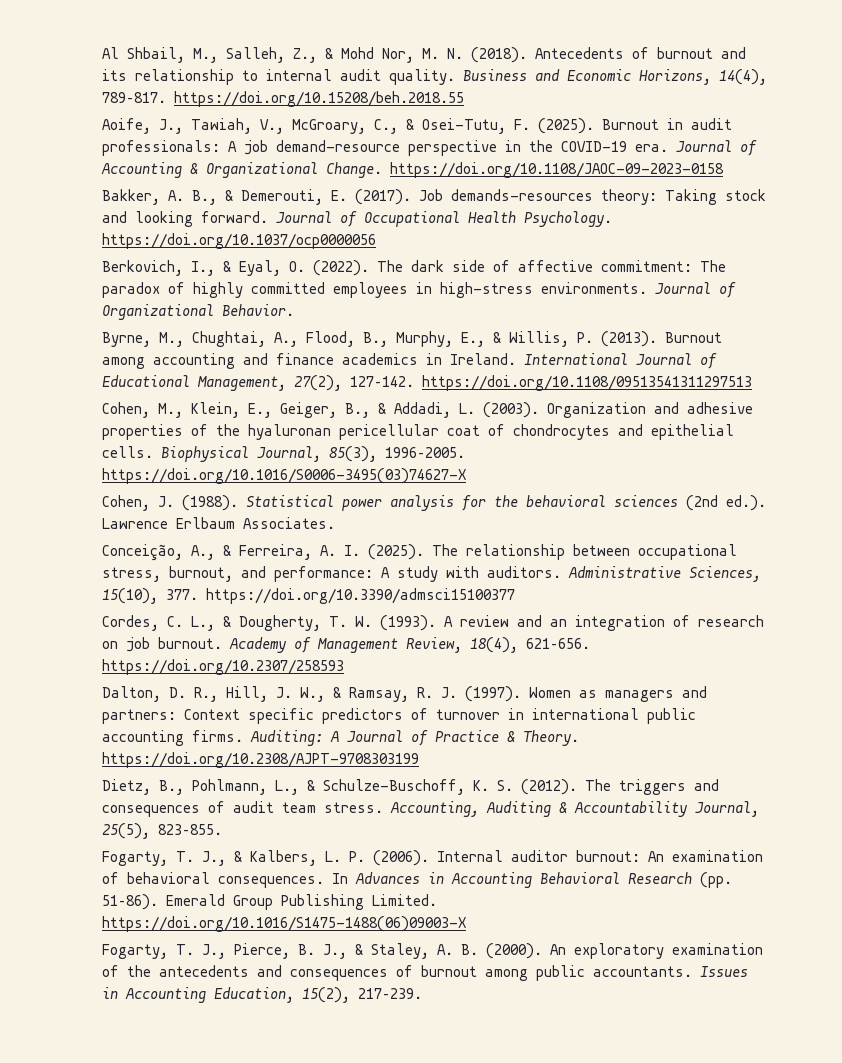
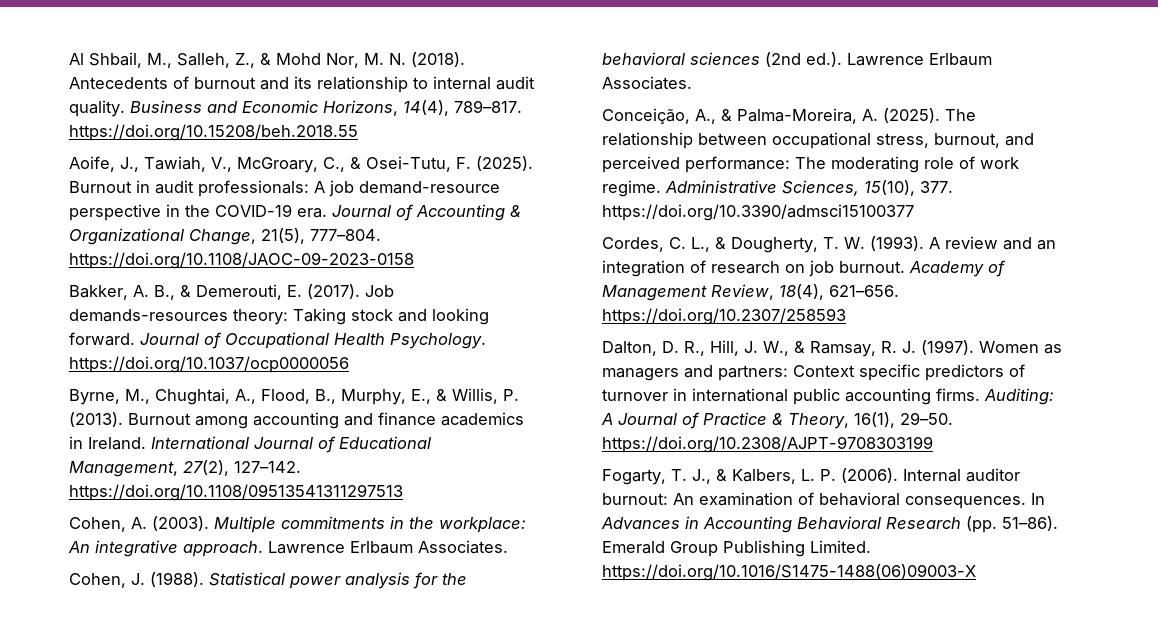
[325,162,382,178] Change. -> [189,228,382,245] Change, 21(5), 777–804.
[101,260,726,276] [101,282,736,298] [101,304,294,320] // Berkovich, I., & Eyal, O. (2022). The dark side of affective commitment: The paradox of highly committed employees in high-stress environments. Journal of Organizational Behavior. -> (350, 364) none
[157,402,753,418] [101,424,734,440] [101,446,465,462] [101,468,466,484] M., Klein, E., Geiger, B., & Addadi, L. (2003). Organization and adhesive properties of the hyaluronan pericellular coat of chondrocytes and epithelial cells. Biophysical Journal, 85(3), 1996–2005. https://doi.org/10.1016/S0006-3495(03)74627-X -> [131,516,527,533] [68,540,509,557] A. (2003). Multiple commitments in the workplace: An integrative approach. Lawrence Erlbaum Associates.
[238,544,360,560] Ferreira, A. I. -> [737,108,879,124] Palma-Moreira, A.
[273,566,561,582] performance: A study with auditors. -> [602,156,1020,173] [602,180,662,197] perceived performance: The moderating role of work regime.
[522,730,579,746] [101,752,419,768] [101,779,719,795] [101,801,759,817] [101,823,222,839] Theory. https://doi.org/10.2308/AJPT-9708303199 // Dietz, B., Pohlmann, L., & Schulze-Buschoff, K. S. (2012). The triggers and consequences of audit team stress. Accounting, Auditing & Accountability Journal, 25(5), 823–855. -> [788,412,954,429] [602,436,934,453] Theory, 16(1), 29–50. https://doi.org/10.2308/AJPT-9708303199
[101,943,763,959] [101,965,748,981] [101,987,422,1003] // Fogarty, T. J., Pierce, B. J., & Staley, A. B. (2000). An exploratory examination of the antecedents and consequences of burnout among public accountants. Issues in Accounting Education, 15(2), 217–239. -> (977, 572) none

